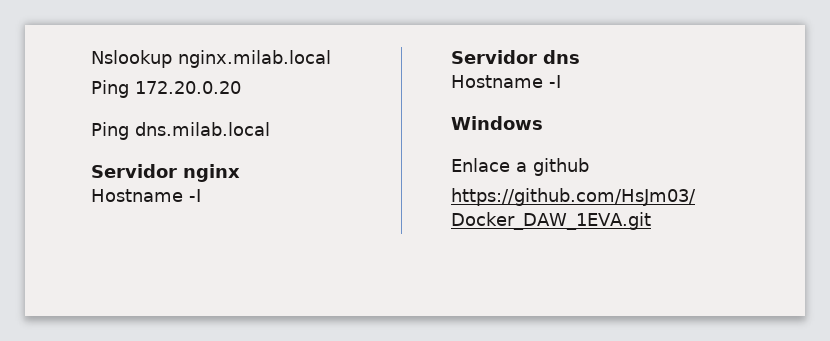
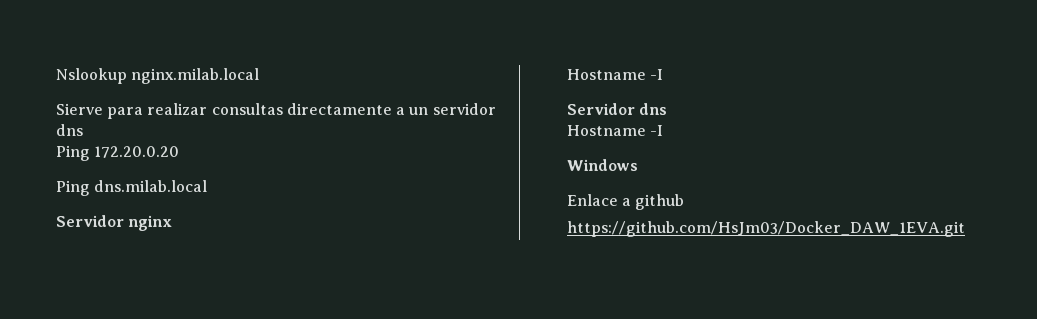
(331, 59) none -> [55,103,496,119] [55,124,83,136] // Sierve para realizar consultas directamente a un servidor dns

